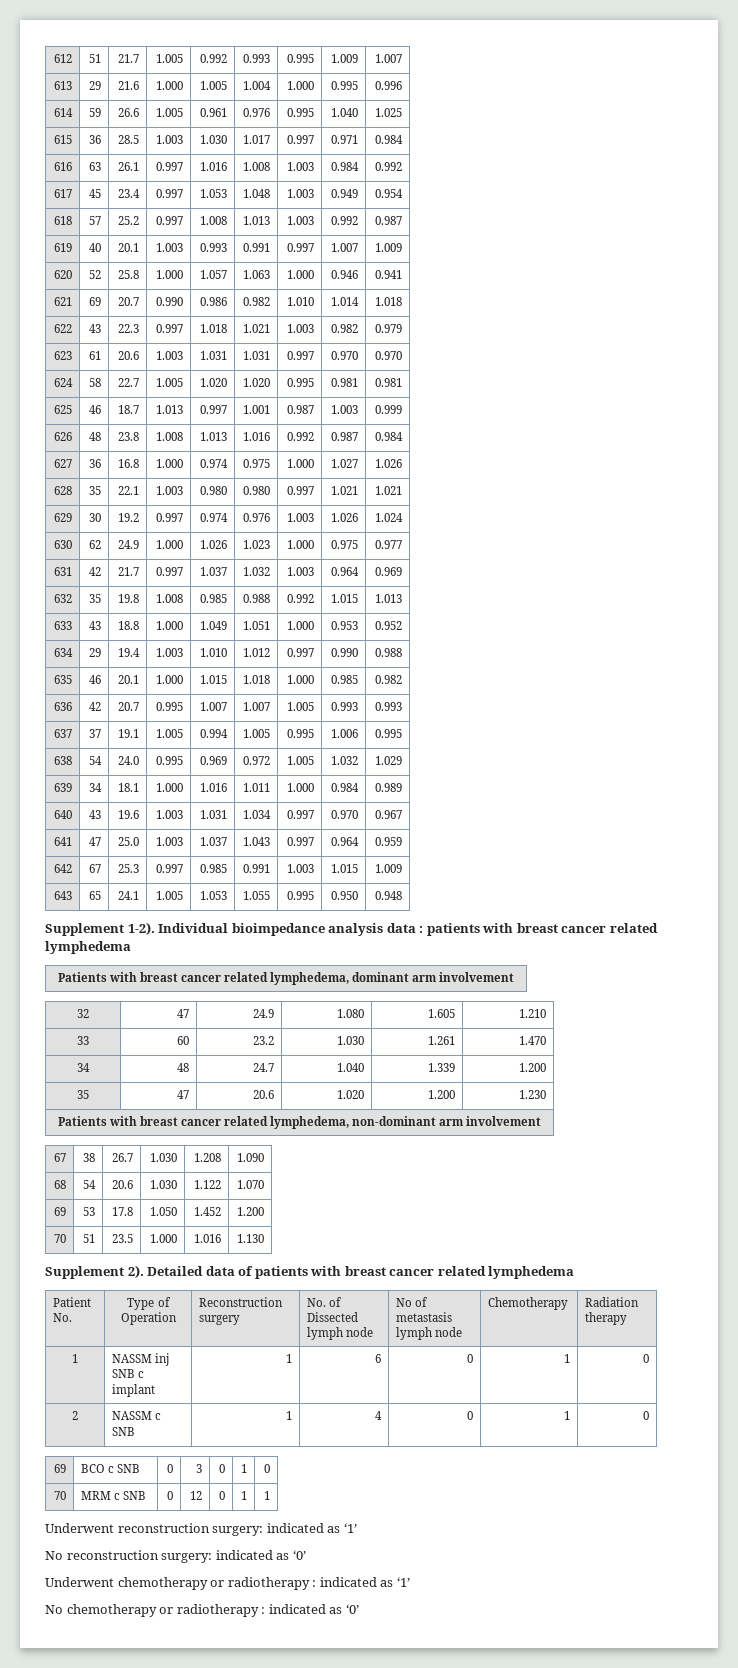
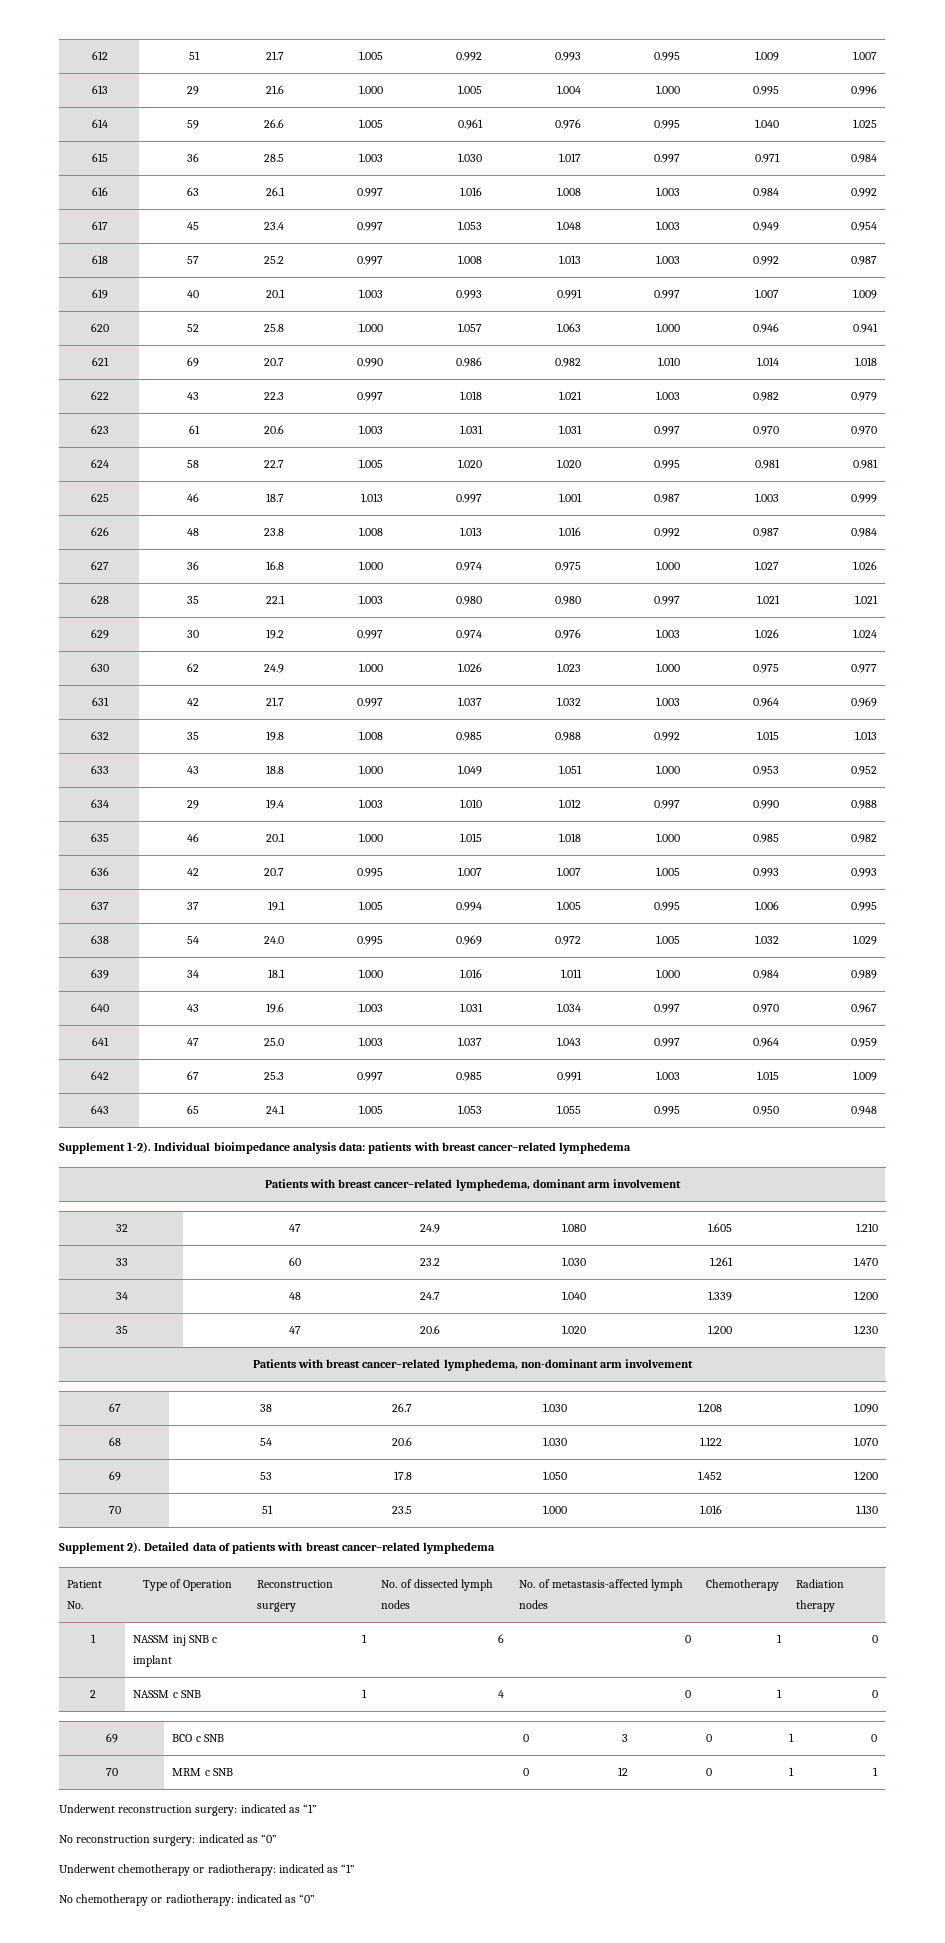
[386,923,658,936] data : patients with breast cancer related -> [339,1142,557,1154] data: patients with breast cancer–related
[180,972,268,982] cancer related -> [374,1179,453,1188] cancer–related
[180,1116,268,1126] cancer related -> [362,1359,441,1368] cancer–related
[389,1266,486,1276] cancer related -> [341,1542,420,1551] cancer–related
[306,1312,358,1322] [306,1327,374,1340] [395,1297,429,1307] [395,1312,452,1322] [395,1327,463,1340] Dissected lymph node | No of metastasis lymph node -> [413,1579,493,1591] [381,1600,411,1609] [519,1579,683,1591] [519,1600,549,1609] dissected lymph nodes | No. of metastasis-affected lymph nodes
[343,1523,357,1533] ‘1’ -> [303,1804,318,1813] “1”
[292,1550,306,1560] ‘0’ -> [261,1834,278,1843] “0”
[227,1577,410,1590] radiotherapy : indicated as ‘1’ -> [207,1864,356,1876] radiotherapy: indicated as “1”
[176,1604,359,1617] radiotherapy : indicated as ‘0’ -> [165,1894,316,1906] radiotherapy: indicated as “0”

